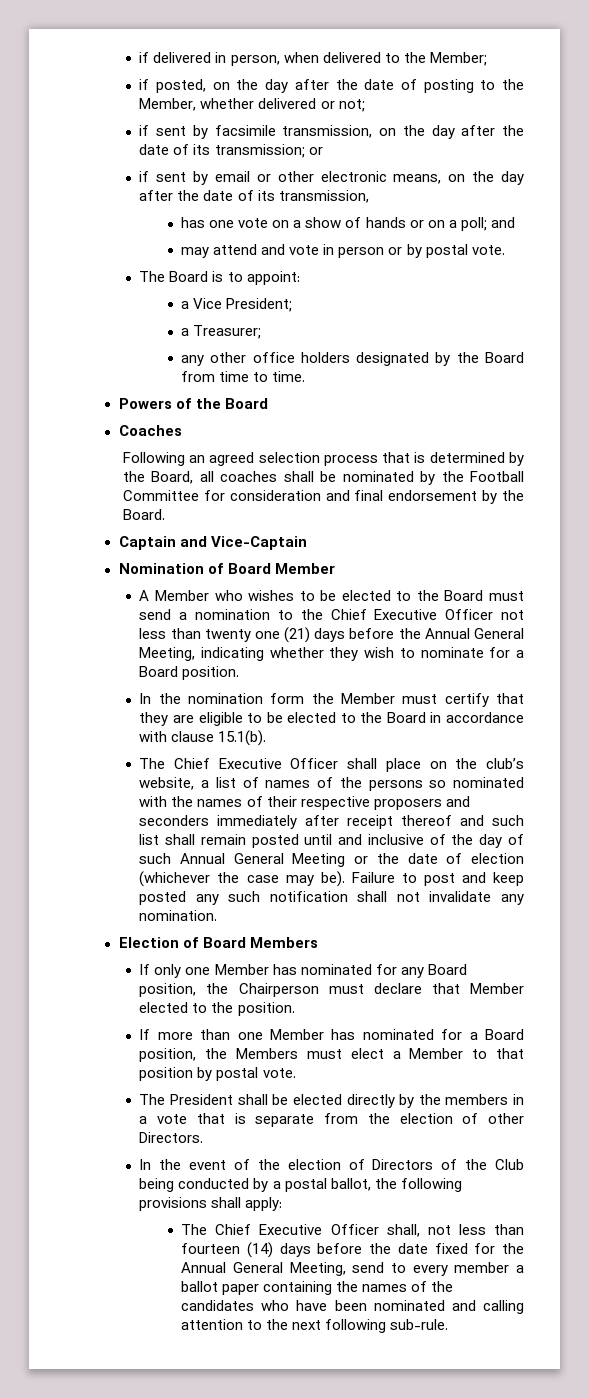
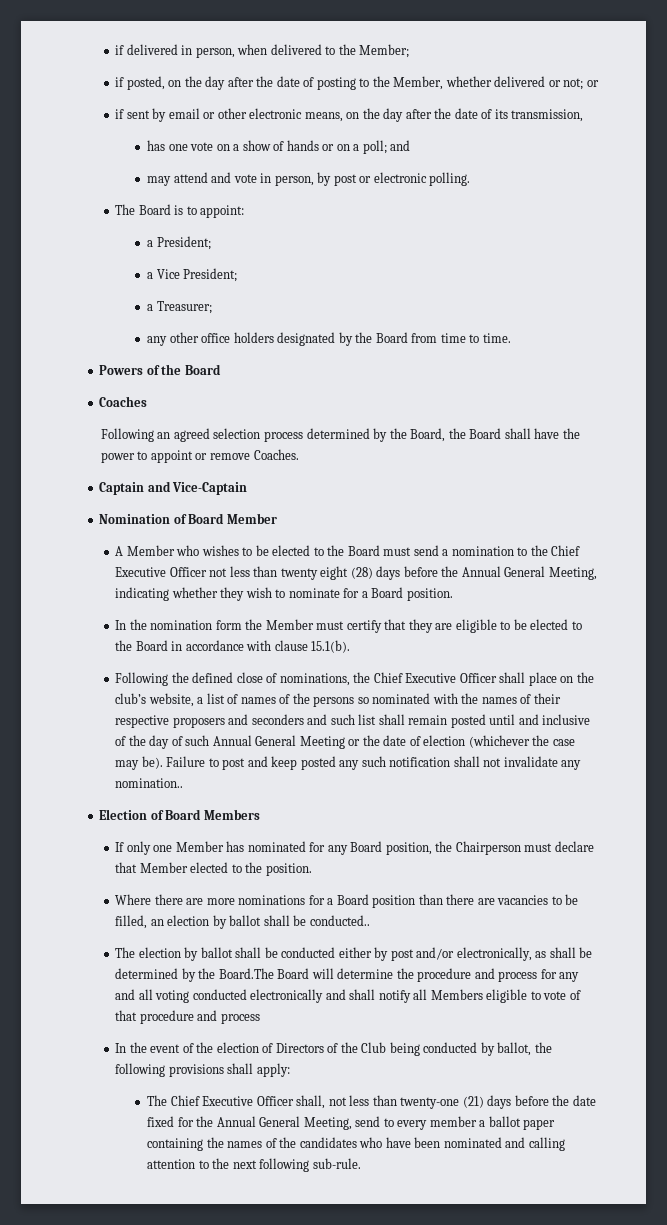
[139,125,524,139] [139,144,305,158] // if sent by facsimile transmission, on the day after the date of its transmission; -> (584, 84) none
[338,244,505,258] person or by postal vote. -> [274,172,471,186] person, by post or electronic polling.
(300, 278) none -> [147,236,211,250] // a President;
[382,452,426,463] that is -> (303, 436) none
[199,471,524,485] [122,490,524,504] [122,509,165,520] all coaches shall be nominated by the Football Committee for consideration and final endorsement by the Board. -> [448,428,580,439] [100,449,299,463] the Board shall have the power to appoint or remove Coaches.
[254,627,311,643] one (21) -> [320,566,373,580] eight (28)
[139,758,166,769] The -> [115,672,371,686] Following the defined close of nominations, the
[217,815,453,829] immediately after receipt thereof -> (304, 719) none
[139,910,218,921] nomination. -> [115,778,184,788] nomination..
[139,1029,524,1040] [139,1048,524,1062] [139,1067,296,1081] [139,1094,525,1108] [139,1113,524,1127] [139,1132,204,1143] If more than one Member has nominated for a Board position, the Members must elect a Member to that position by postal vote. // The President shall be elected directly by the members in a vote that is separate from the election of other Directors. -> [115,894,579,908] [115,915,370,929] [115,947,593,961] [115,968,580,982] [115,989,581,1003] [115,1010,260,1024] Where there are more nominations for a Board position than there are vacancies to be filled, an election by ballot shall be conducted.. // The election by ballot shall be conducted either by post and/or electronically, as shall be determined by the Board.The Board will determine the procedure and process for any and all voting conducted electronically and shall notify all Members eligible to vote of that procedure and process
[272,1178,327,1192] a postal -> (495, 1049) none
[181,1242,273,1258] fourteen (14) -> [400,1096,484,1109] twenty-one (21)

